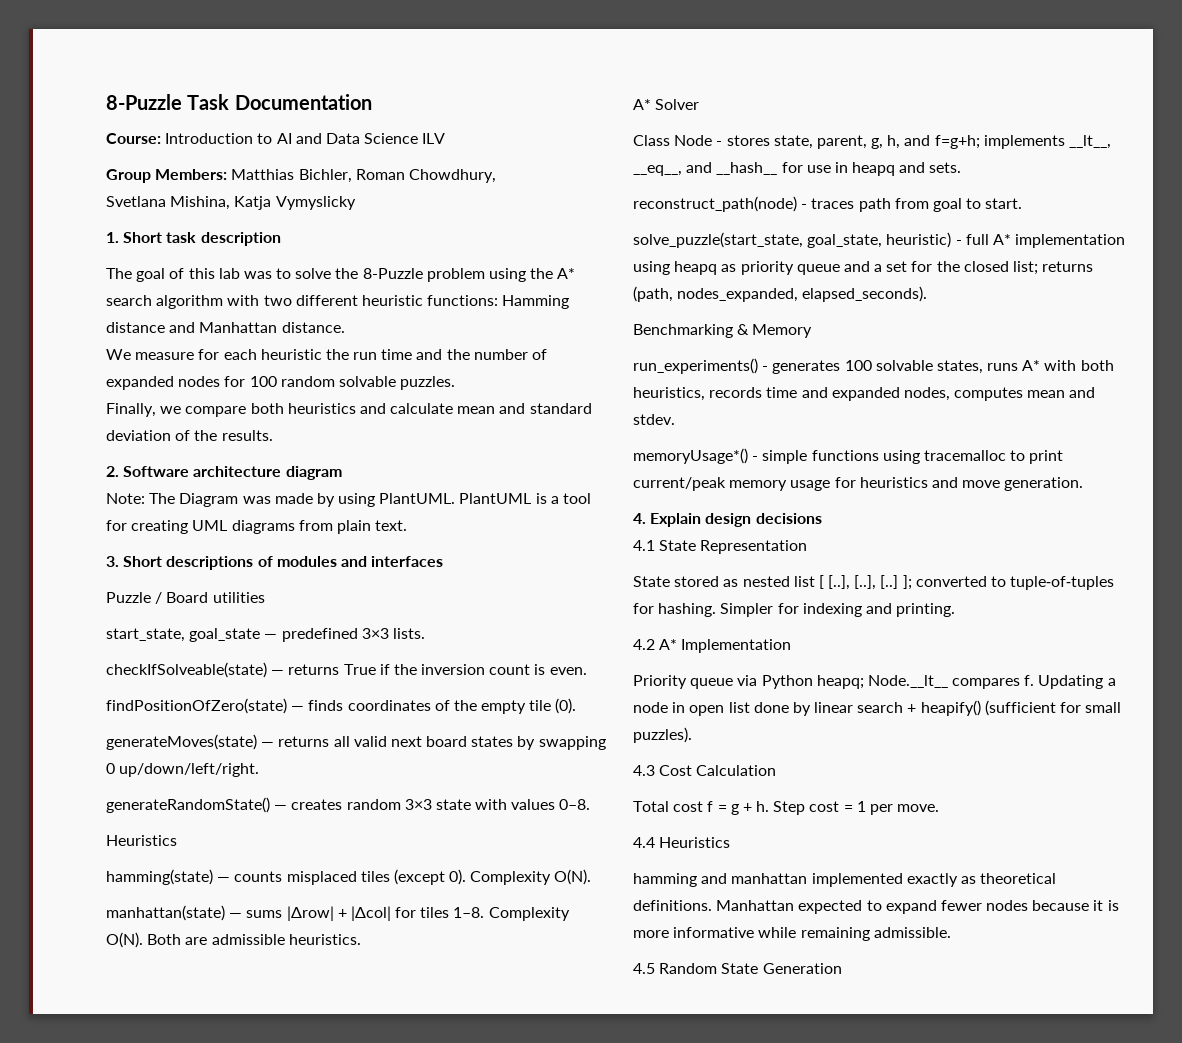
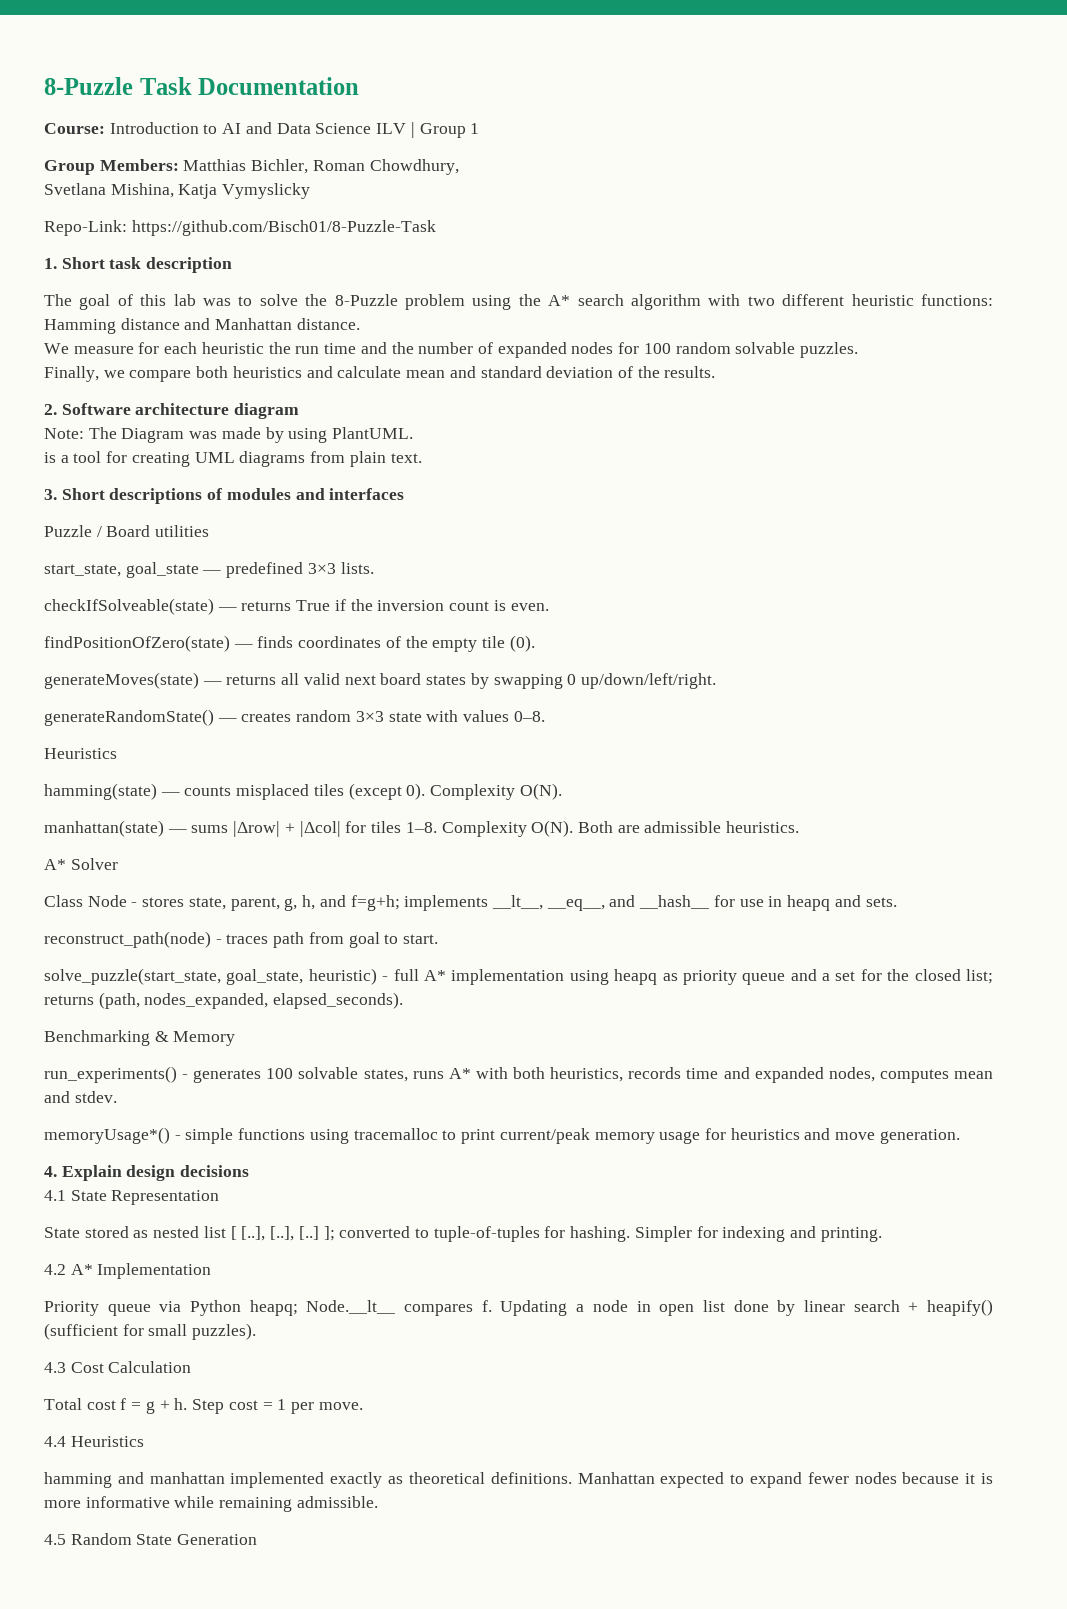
(446, 138) none -> [410,122,480,138] | Group 1
(356, 203) none -> [44,220,436,236] // Repo-Link: https://github.com/Bisch01/8-Puzzle-Task
[459,493,532,504] PlantUML -> (414, 433) //

